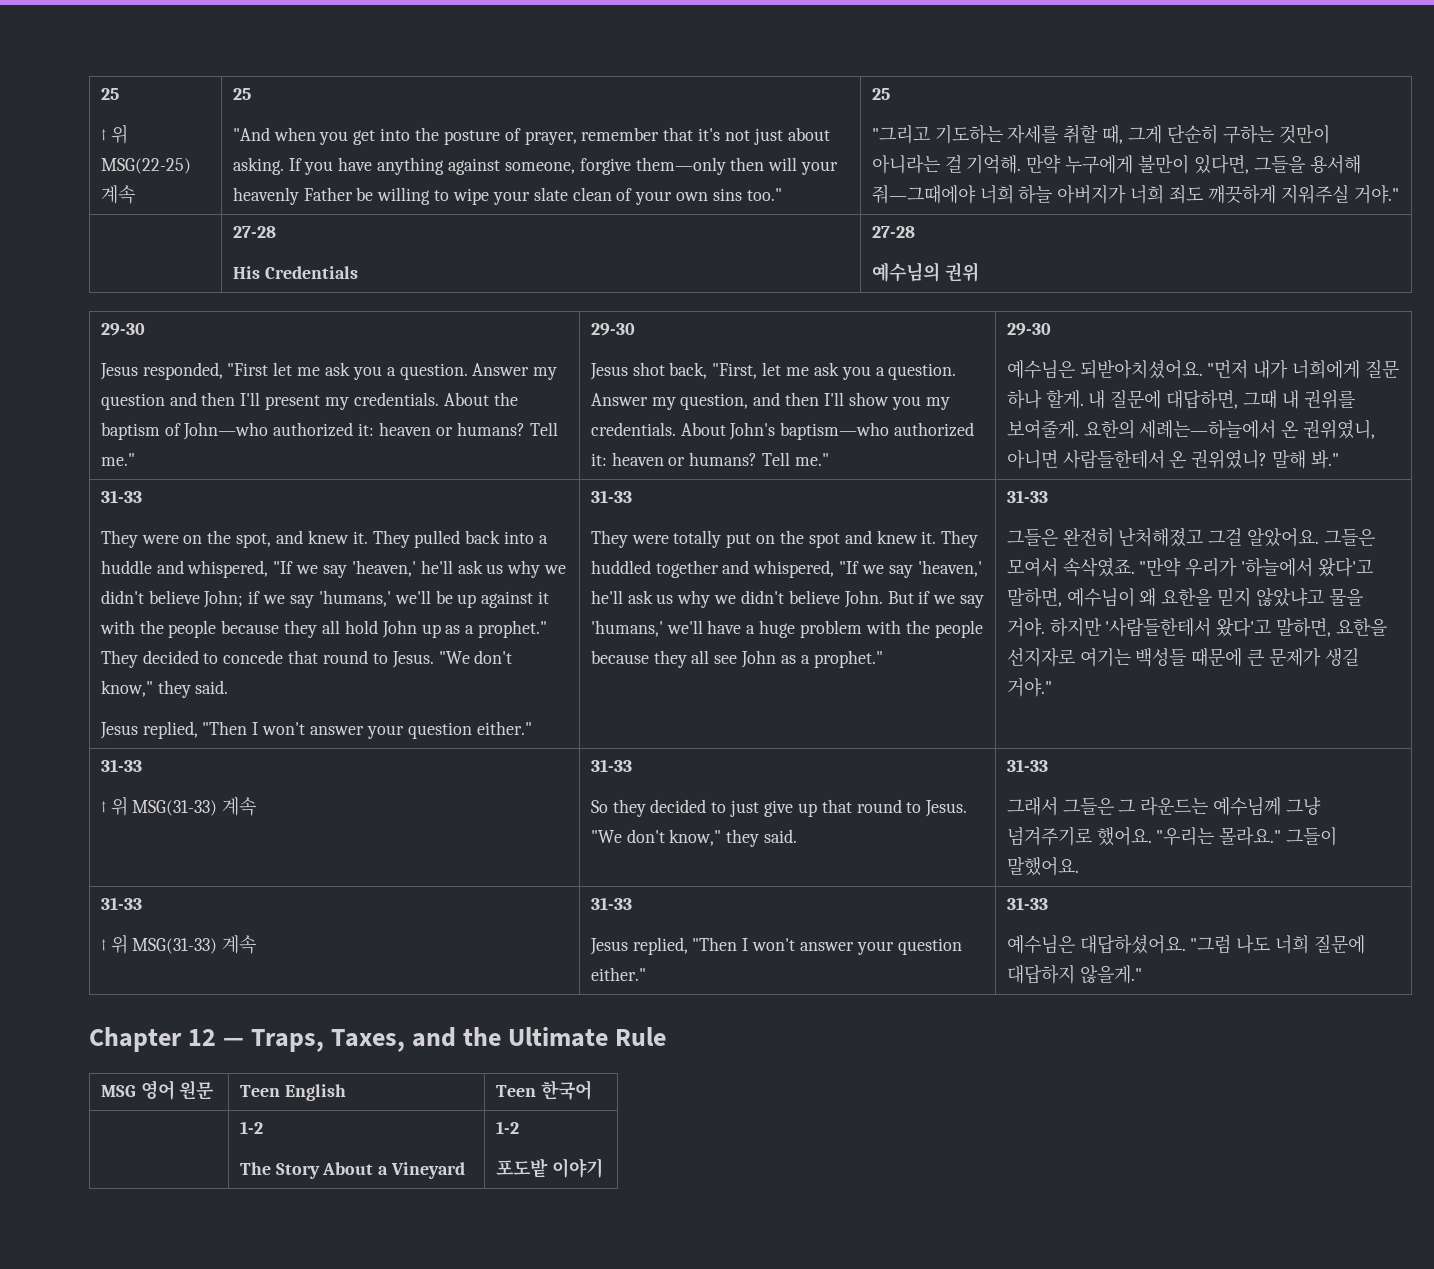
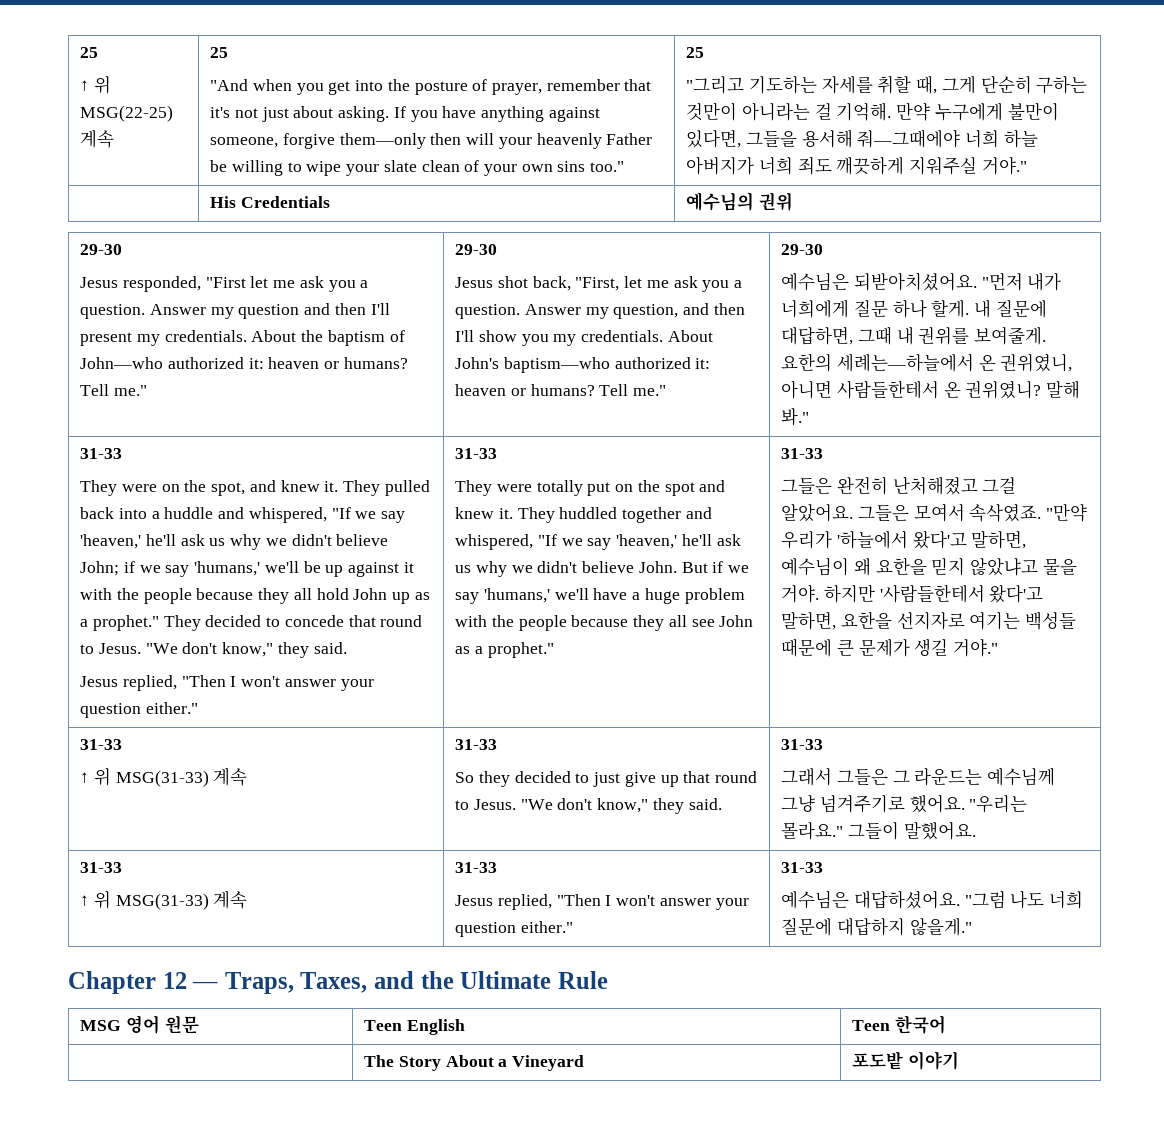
[232,226,276,238] 27-28 // -> (1027, 165) none
[871,226,915,238] 27-28 // -> (330, 202) none
[239,1121,263,1134] 1-2 // -> (946, 1024) none
[495,1121,519,1134] 1-2 // -> (585, 1063) none

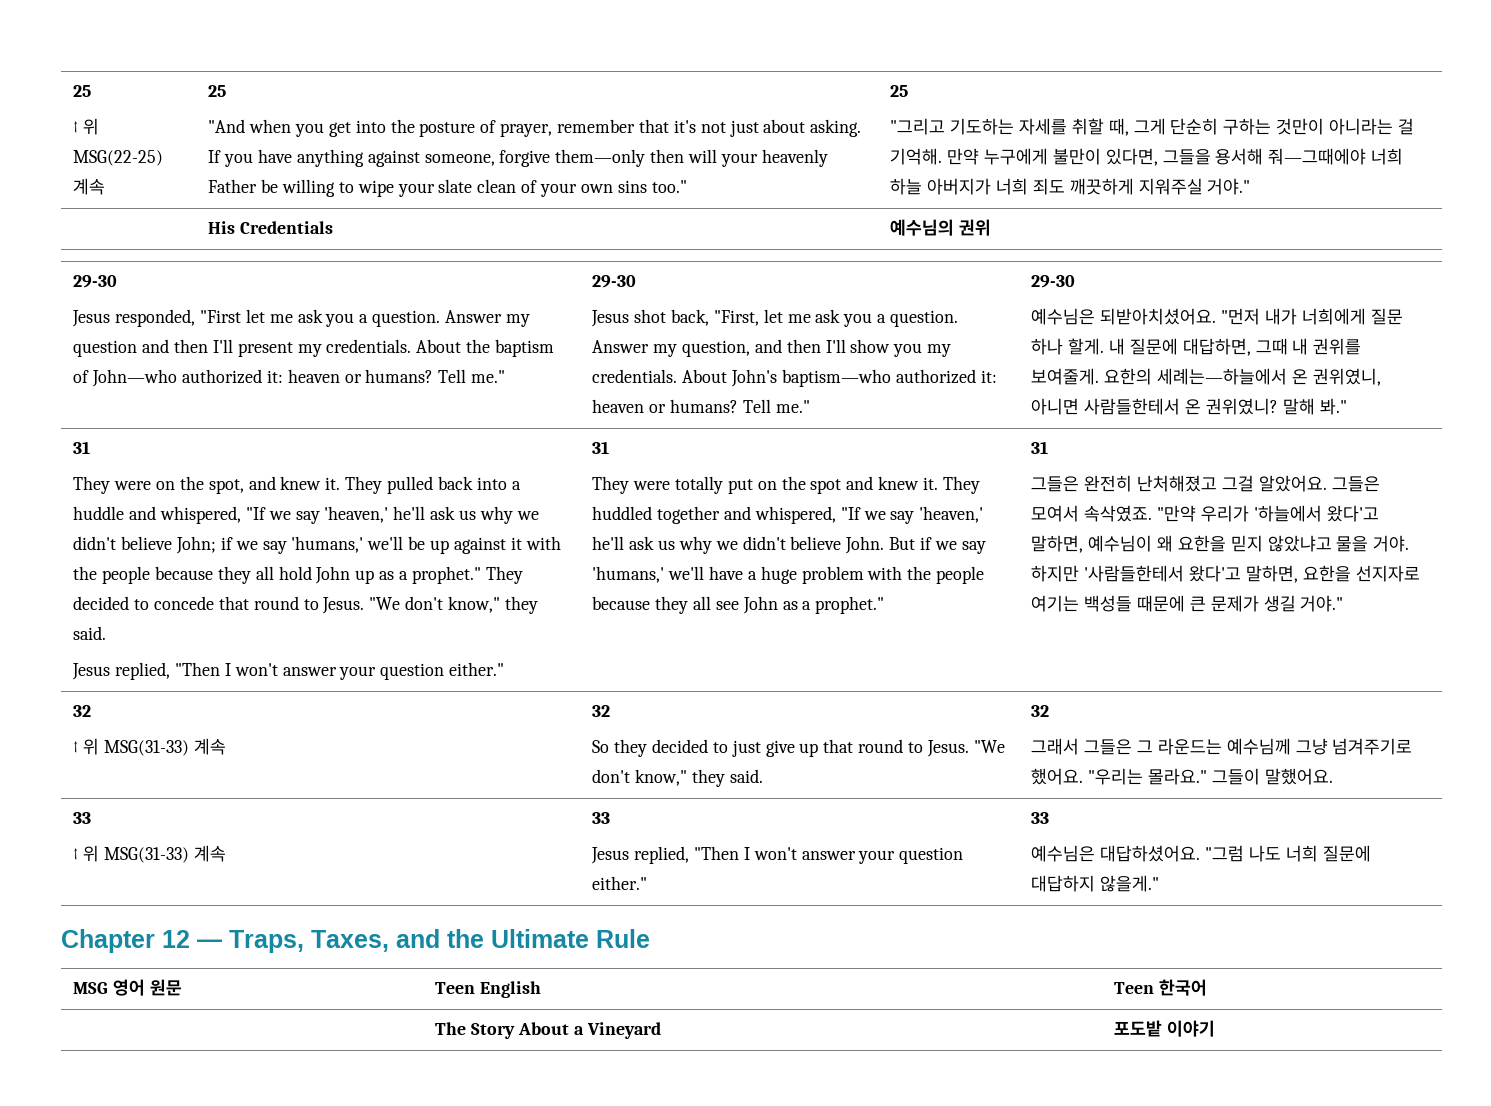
[80,448,123,459] 31-33 -> [73,441,91,454] 31
[455,448,498,459] 31-33 -> [592,441,610,454] 31
[781,448,824,459] 31-33 -> [1031,441,1049,454] 31
[80,739,123,750] [80,767,248,787] [455,739,498,750] 31-33 // ↑ 위 MSG(31-33) 계속 | 31-33 -> [73,705,92,717] [73,738,226,756] [592,705,611,717] 32 // ↑ 위 MSG(31-33) 계속 | 32
[781,739,824,750] 31-33 -> [1031,705,1050,717] 32
[80,862,123,873] [80,890,248,910] [455,862,498,873] [455,894,749,910] [455,921,573,937] [781,862,824,873] 31-33 // ↑ 위 MSG(31-33) 계속 | 31-33 // Jesus replied, "Then I won't answer your question either." | 31-33 -> [73,812,92,824] [73,845,226,863] [592,812,611,824] [591,846,964,864] [592,876,648,890] [1031,812,1050,824] 33 // ↑ 위 MSG(31-33) 계속 | 33 // Jesus replied, "Then I won't answer your question either." | 33

